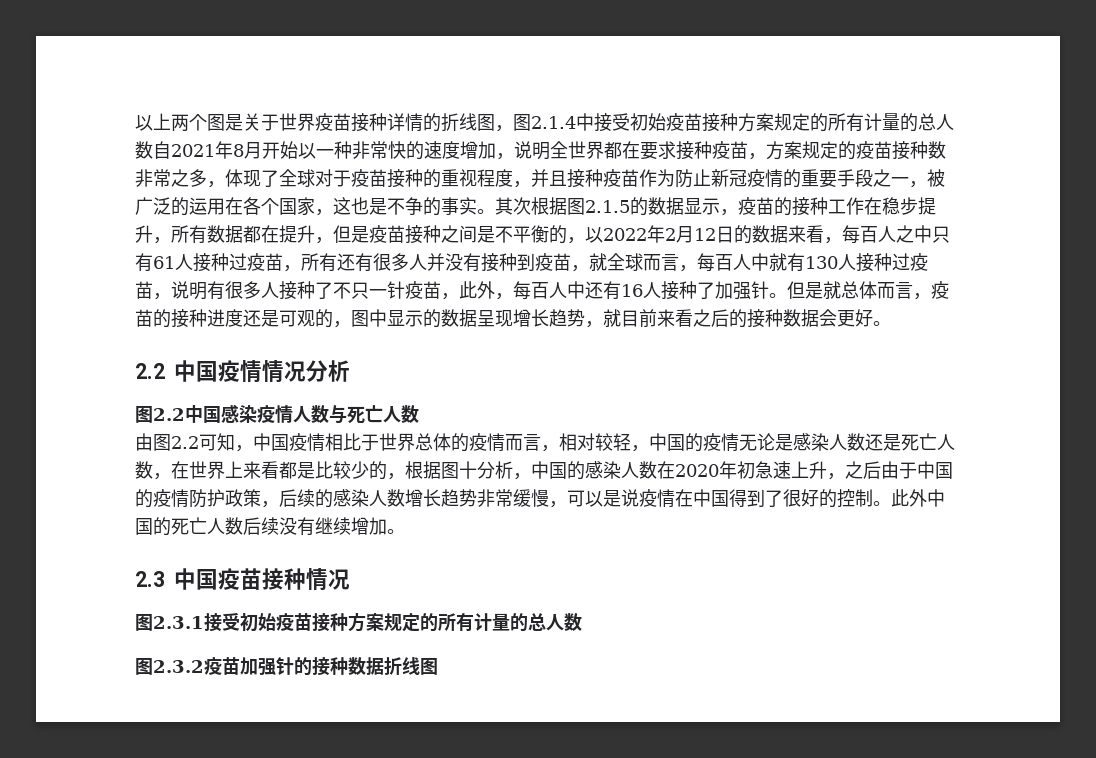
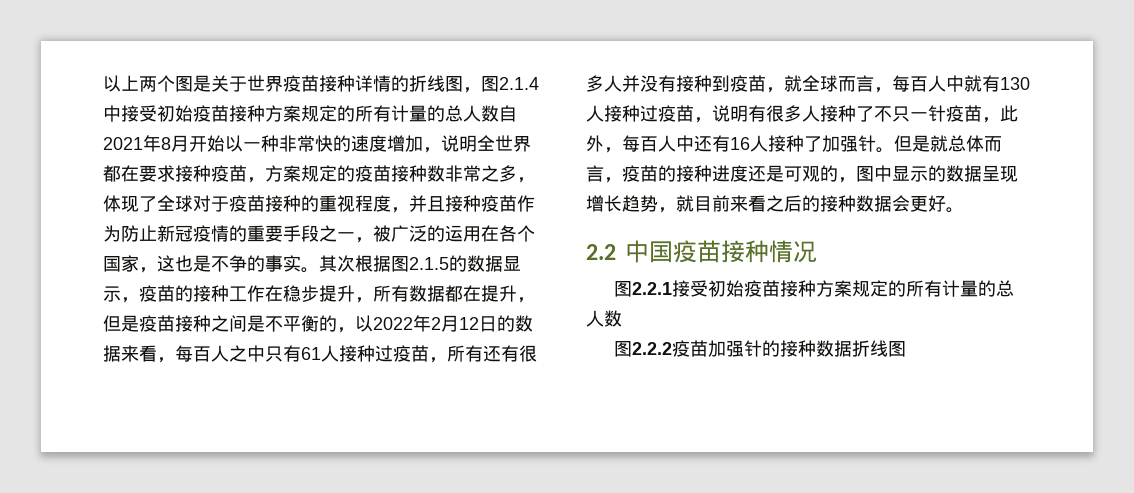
[240,360,350,383] [135,404,419,424] [135,433,955,452] [135,461,953,480] [135,489,945,508] [135,517,405,536] [135,568,240,590] 情情况分析 // 图2.2中国感染疫情人数与死亡人数 // 由图2.2可知，中国疫情相比于世界总体的疫情而言，相对较轻，中国的疫情无论是感染人数还是死亡人数，在世界上来看都是比较少的，根据图十分析，中国的感染人数在2020年初急速上升，之后由于中国的疫情防护政策，后续的感染人数增长趋势非常缓慢，可以是说疫情在中国得到了很好的控制。此外中国的死亡人数后续没有继续增加。 // 2.3中国疫 -> (697, 251) none
[153,616,204,629] 2.3.1 -> [632,282,673,295] 2.2.1
[153,660,204,673] 2.3.2 -> [632,342,673,355] 2.2.2

